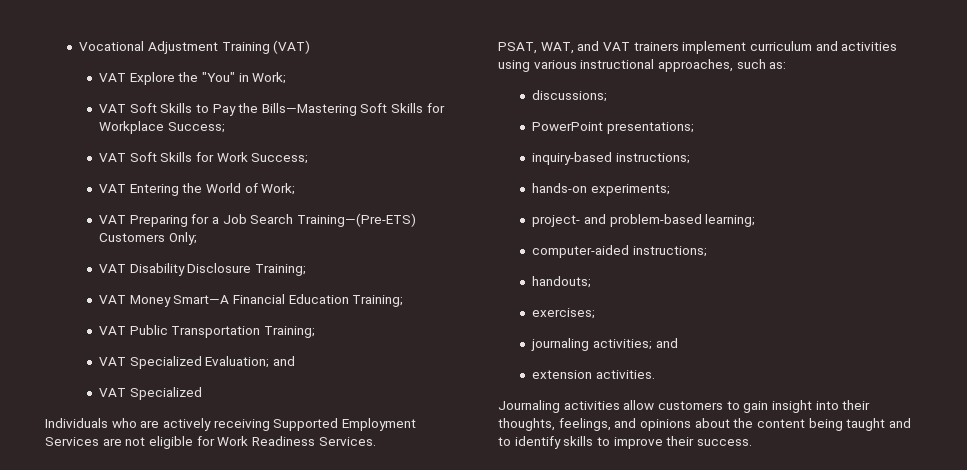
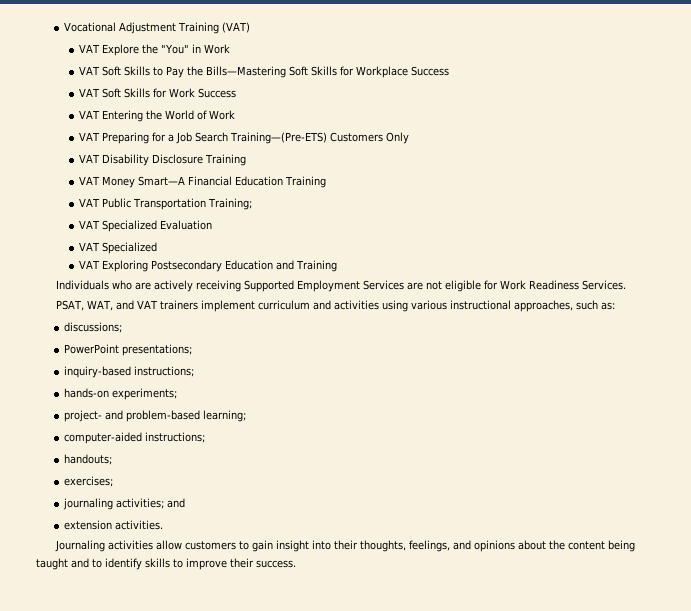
[252,72,287,84] Work; -> [203,44,230,54] Work
[167,122,225,133] Success; -> [410,66,449,76] Success
[251,153,309,164] Success; -> [197,88,236,98] Success
[261,183,296,195] Work; -> [208,110,235,120] Work
[168,232,197,245] Only; -> [385,132,409,144] Only
[254,264,306,276] Training; -> [204,154,246,166] Training
[352,295,404,307] Training; -> [284,176,326,188] Training
[205,356,295,368] [98,387,202,400] Evaluation; and // VAT Specialized -> [159,220,212,230] [78,242,157,254] [78,260,337,272] Evaluation // VAT Specialized // VAT Exploring Postsecondary Education and Training

